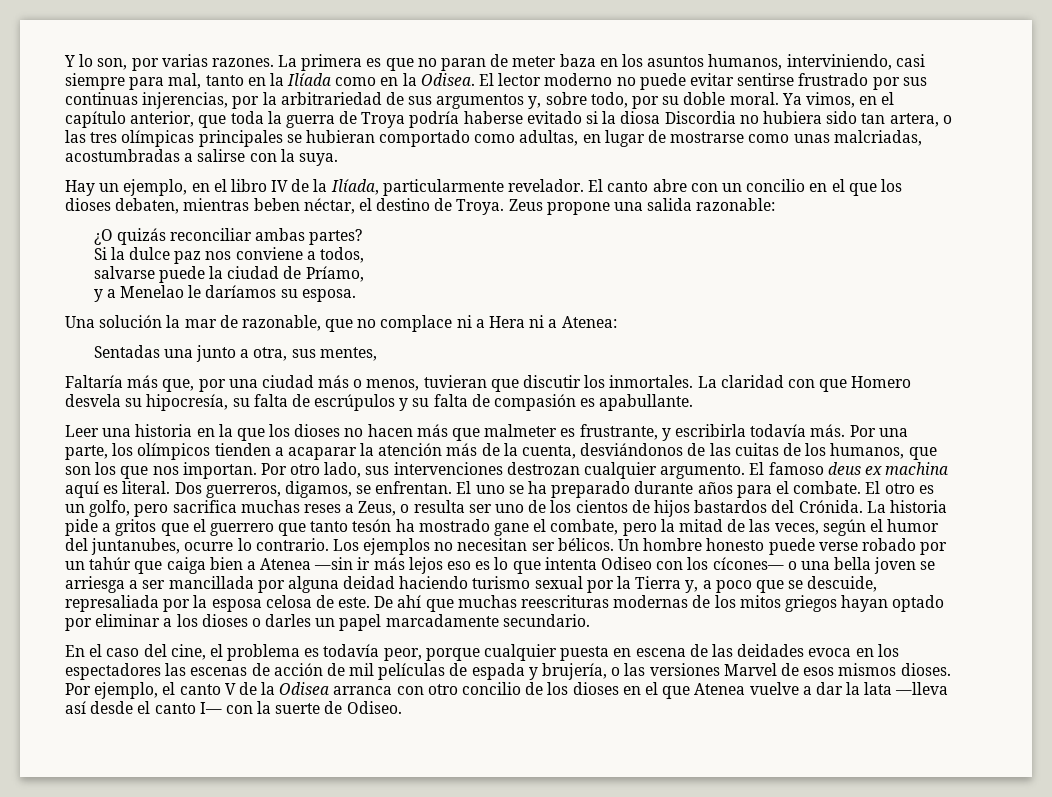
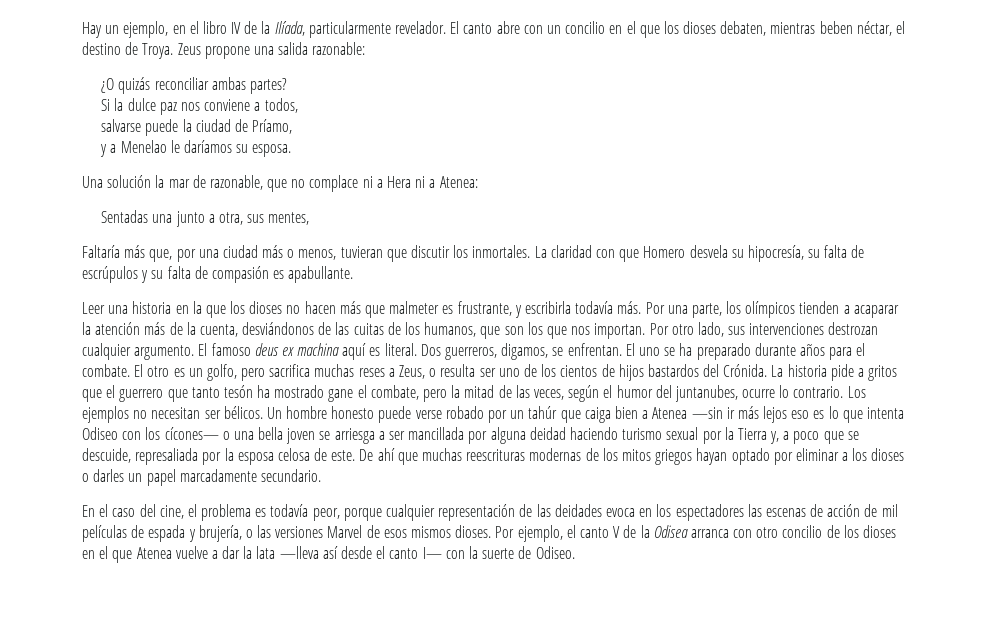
[64,54,925,71] [65,73,927,90] [65,92,895,109] [65,111,952,128] [65,130,922,147] [65,149,338,166] Y lo son, por varias razones. La primera es que no paran de meter baza en los asuntos humanos, interviniendo, casi siempre para mal, tanto en la Ilíada como en la Odisea. El lector moderno no puede evitar sentirse frustrado por sus continuas injerencias, por la arbitrariedad de sus argumentos y, sobre todo, por su doble moral. Ya vimos, en el capítulo anterior, que toda la guerra de Troya podría haberse evitado si la diosa Discordia no hubiera sido tan artera, o las tres olímpicas principales se hubieran comportado como adultas, en lugar de mostrarse como unas malcriadas, acostumbradas a salirse con la suya. // -> (82, 30) none
[560,646,686,661] puesta en escena -> [438,504,516,521] representación

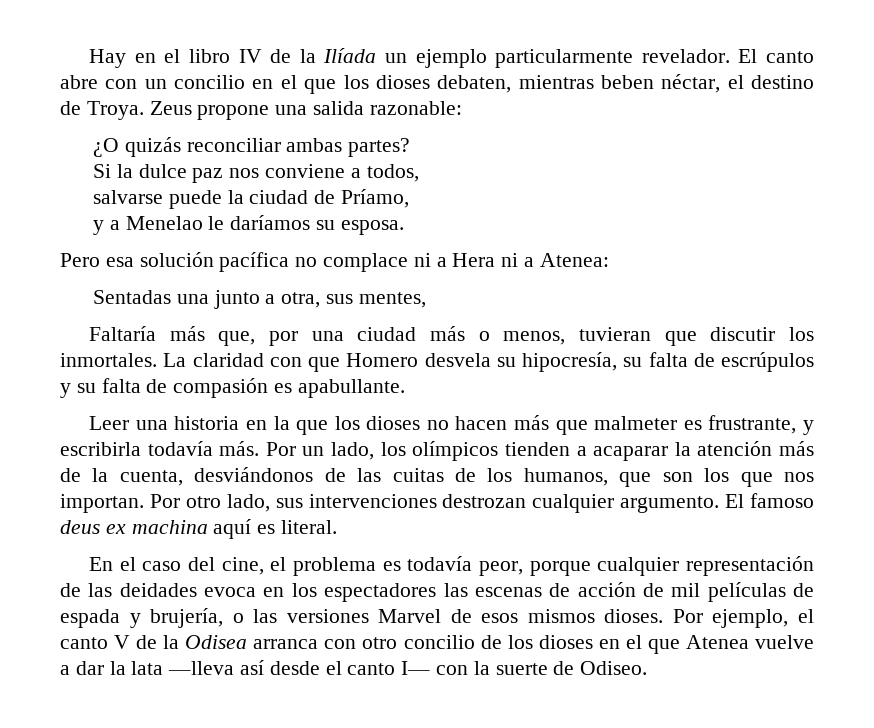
[105,21,169,38] un ejemplo, -> (127, 58) none
[274,21,305,36] Ilíada, -> [323,48,487,68] Ilíada un ejemplo
[82,175,288,192] Una solución la mar de razonable, que -> [60,252,290,272] Pero esa solución pacífica
[667,303,722,318] una parte, -> [302,442,375,460] un lado,
[420,343,866,360] [82,364,898,381] [82,385,866,402] [82,406,904,423] [82,427,859,444] [82,448,905,465] [82,469,321,486] Dos guerreros, digamos, se enfrentan. El uno se ha preparado durante años para el combate. El otro es un golfo, pero sacrifica muchas reses a Zeus, o resulta ser uno de los cientos de hijos bastardos del Crónida. La historia pide a gritos que el guerrero que tanto tesón ha mostrado gane el combate, pero la mitad de las veces, según el humor del juntanubes, ocurre lo contrario. Los ejemplos no necesitan ser bélicos. Un hombre honesto puede verse robado por un tahúr que caiga bien a Atenea —sin ir más lejos eso es lo que intenta Odiseo con los cícones— o una bella joven se arriesga a ser mancillada por alguna deidad haciendo turismo sexual por la Tierra y, a poco que se descuide, represaliada por la esposa celosa de este. De ahí que muchas reescrituras modernas de los mitos griegos hayan optado por eliminar a los dioses o darles un papel marcadamente secundario. -> (338, 527) none

